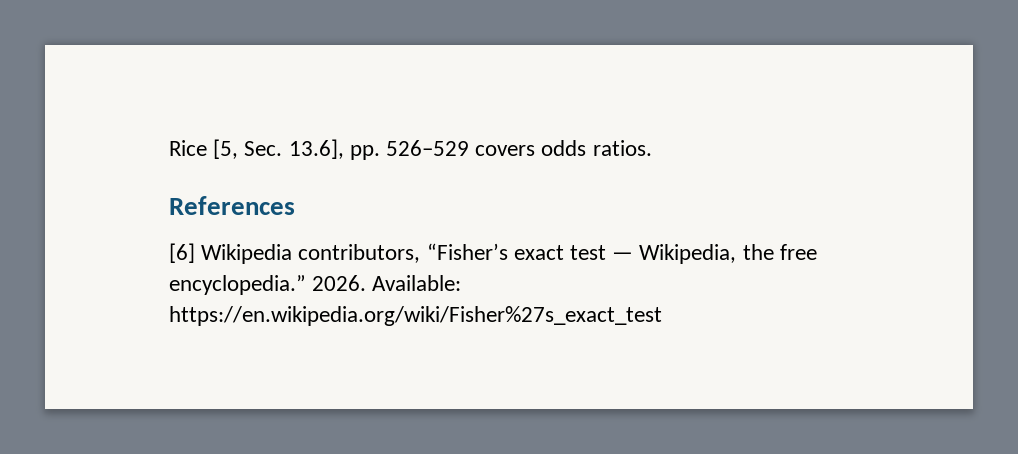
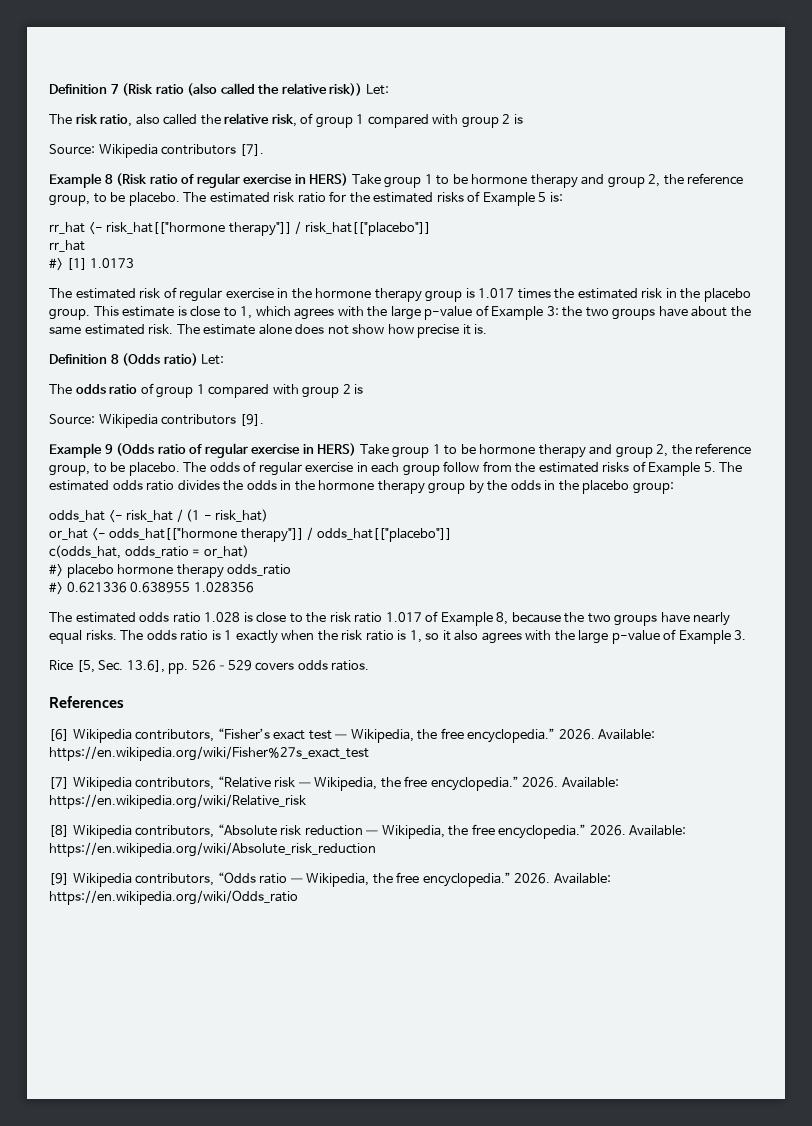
(169, 148) none -> [49,83,389,96] [49,113,523,128] [49,144,264,158] [49,173,744,188] [49,191,563,206] [49,221,431,236] [49,240,85,252] [49,258,135,271] [49,287,751,302] [49,305,751,320] [49,324,488,338] [49,353,225,366] [49,383,364,398] [49,414,264,428] [49,443,752,458] [49,461,743,476] [49,480,674,494] [49,509,269,523] [49,527,452,542] [49,545,249,559] [49,564,292,578] [49,582,254,595] [49,611,731,626] [49,629,747,644] Definition 7 (Risk ratio (also called the relative risk)) Let: // The risk ratio, also called the relative risk, of group 1 compared with group 2 is // Source: Wikipedia contributors [7]. // Example 8 (Risk ratio of regular exercise in HERS) Take group 1 to be hormone therapy and group 2, the reference group, to be placebo. The estimated risk ratio for the estimated risks of Example 5 is: // rr_hat <- risk_hat[["hormone therapy"]] / risk_hat[["placebo"]] // rr_hat // #> [1] 1.0173 // The estimated risk of regular exercise in the hormone therapy group is 1.017 times the estimated risk in the placebo group. This estimate is close to 1, which agrees with the large p-value of Example 3: the two groups have about the same estimated risk. The estimate alone does not show how precise it is. // Definition 8 (Odds ratio) Let: // The odds ratio of group 1 compared with group 2 is // Source: Wikipedia contributors [9]. // Example 9 (Odds ratio of regular exercise in HERS) Take group 1 to be hormone therapy and group 2, the reference group, to be placebo. The odds of regular exercise in each group follow from the estimated risks of Example 5. The estimated odds ratio divides the odds in the hormone therapy group by the odds in the placebo group: // odds_hat <- risk_hat / (1 - risk_hat) // or_hat <- odds_hat[["hormone therapy"]] / odds_hat[["placebo"]] // c(odds_hat, odds_ratio = or_hat) // #> placebo hormone therapy odds_ratio // #> 0.621336 0.638955 1.028356 // The estimated odds ratio 1.028 is close to the risk ratio 1.017 of Example 8, because the two groups have nearly equal risks. The odds ratio is 1 exactly when the risk ratio is 1, so it also agrees with the large p-value of Example 3. //
(662, 316) none -> [49,776,619,791] [49,794,306,809] [49,824,687,839] [49,842,376,857] [49,872,611,887] [49,890,298,905] // [7] Wikipedia contributors, “Relative risk — Wikipedia, the free encyclopedia.” 2026. Available: https://en.wikipedia.org/wiki/Relative_risk // [8] Wikipedia contributors, “Absolute risk reduction — Wikipedia, the free encyclopedia.” 2026. Available: https://en.wikipedia.org/wiki/Absolute_risk_reduction // [9] Wikipedia contributors, “Odds ratio — Wikipedia, the free encyclopedia.” 2026. Available: https://en.wikipedia.org/wiki/Odds_ratio

